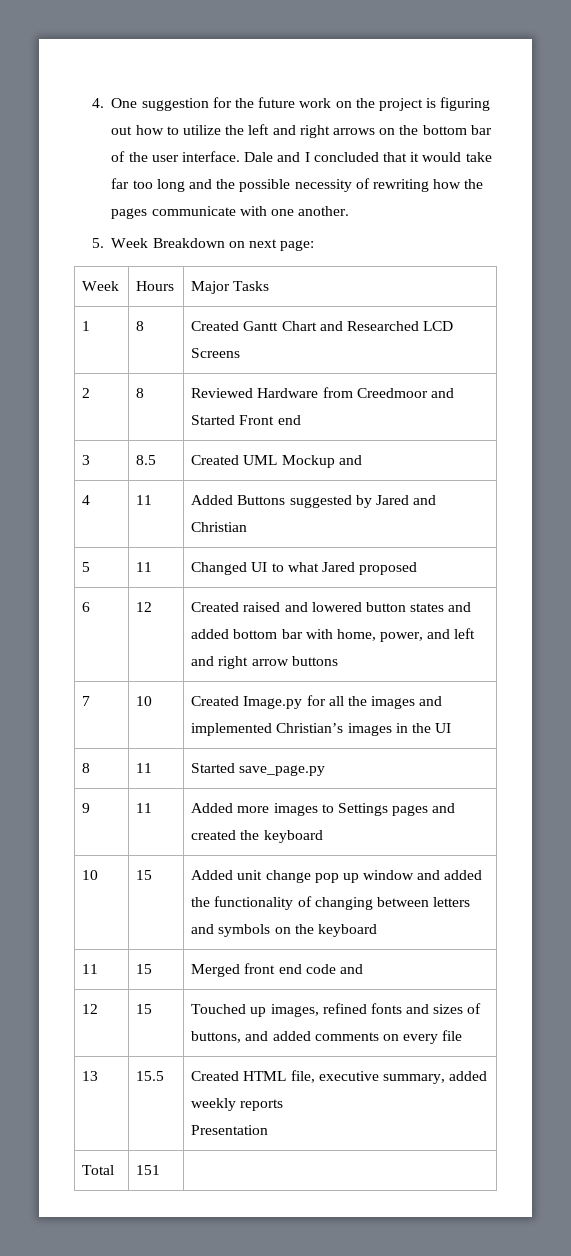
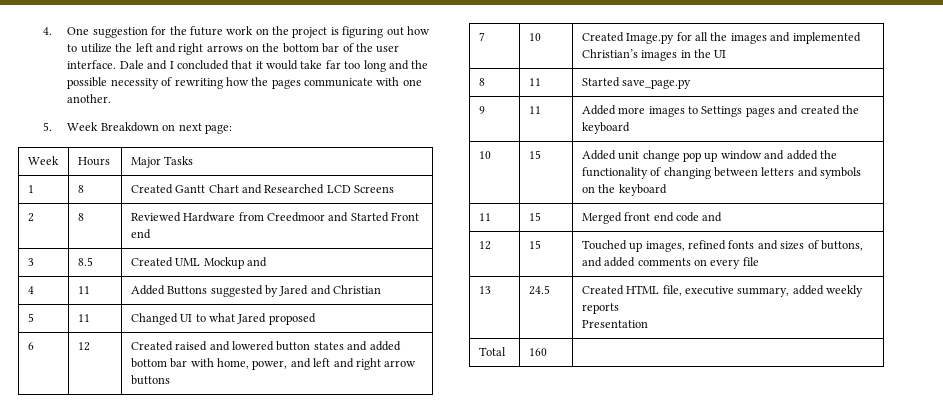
[136,1071,165,1081] 15.5 -> [528,285,550,295] 24.5
[136,1165,161,1175] 151 -> [528,348,547,356] 160

